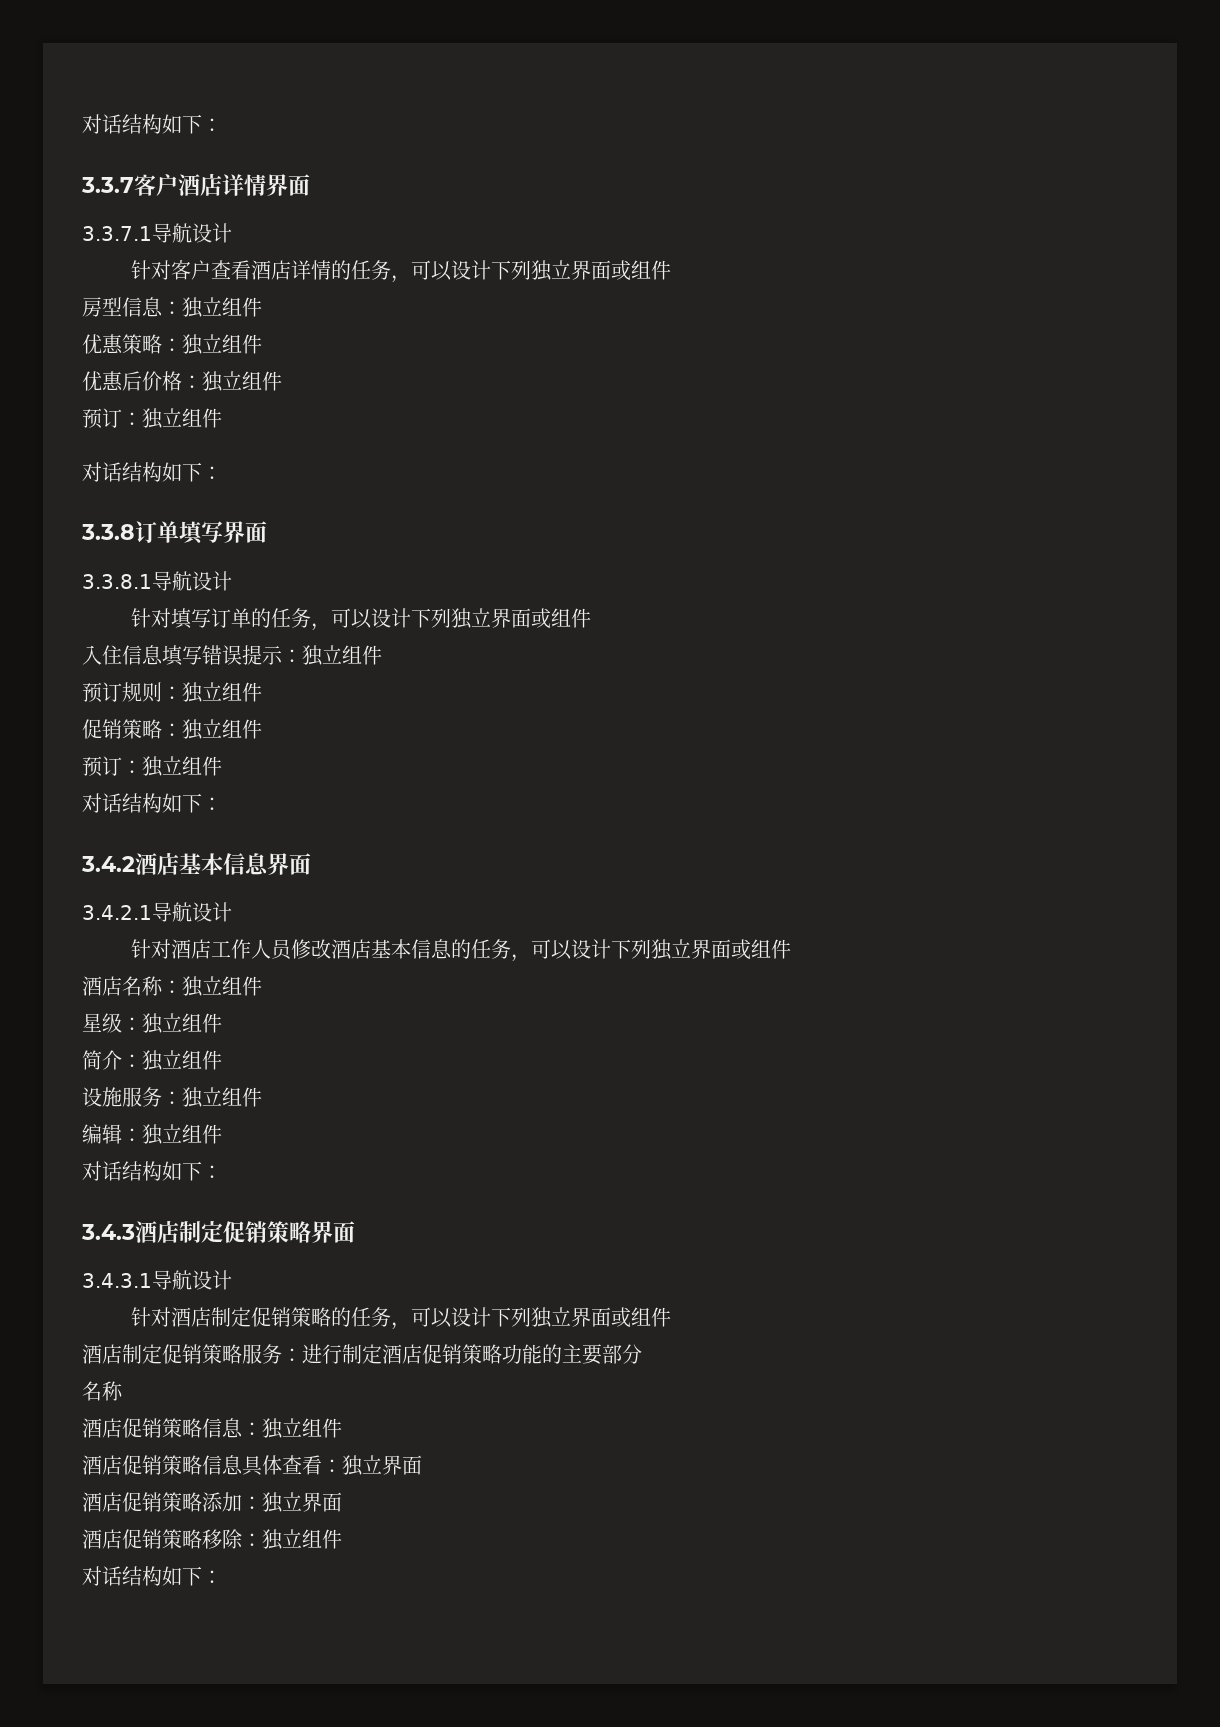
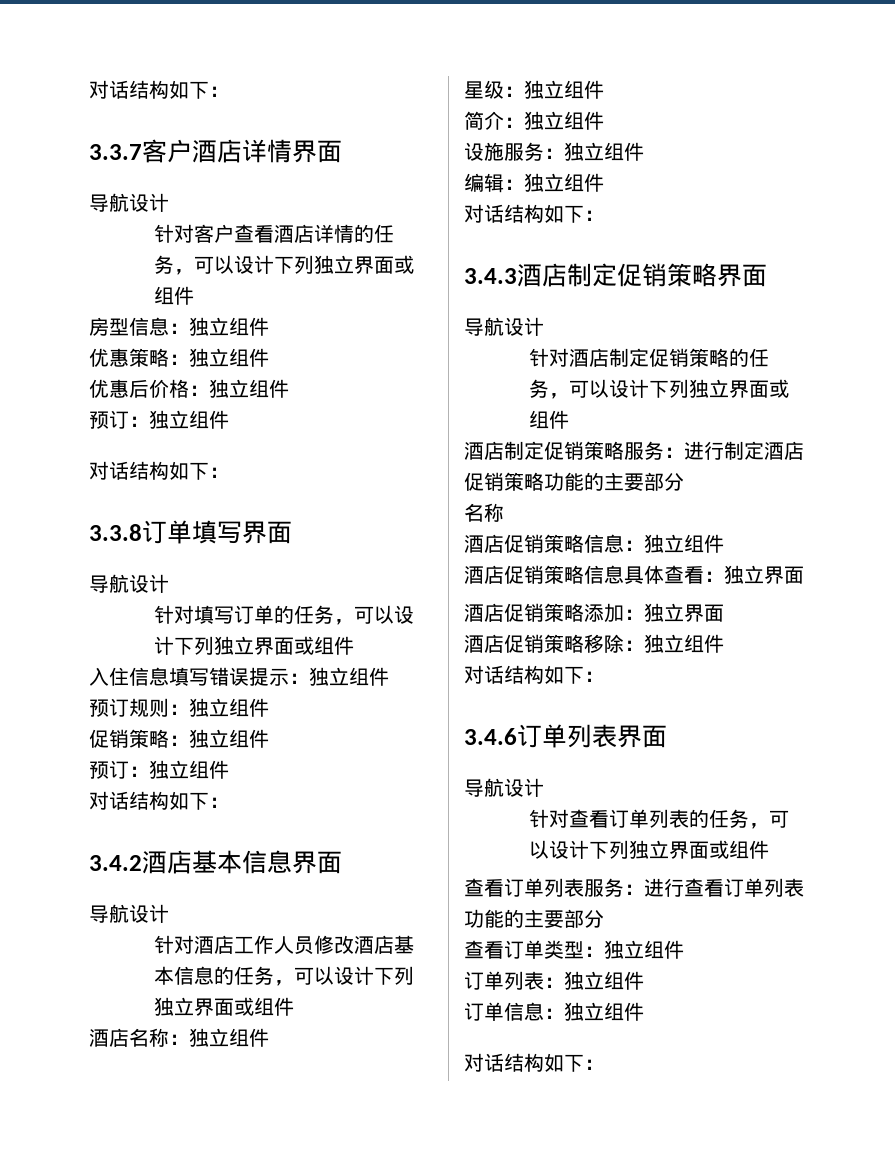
[82,226,152,241] 3.3.7.1 -> (342, 151) none
[82,574,152,589] 3.3.8.1 -> (292, 532) none
[82,905,152,920] 3.4.2.1 -> (342, 862) none
[82,1273,152,1288] 3.4.3.1 -> (767, 275) none
(222, 1577) none -> [464,724,667,748] [464,778,544,797] [528,809,789,829] [528,840,769,859] [464,878,804,897] [464,909,604,928] [464,940,684,959] [464,971,644,990] [464,1002,644,1021] [464,1053,604,1072] // 3.4.6订单列表界面 // 导航设计 // 针对查看订单列表的任务，可以设计下列独立界面或组件 // 查看订单列表服务：进行查看订单列表功能的主要部分 // 查看订单类型：独立组件 // 订单列表：独立组件 // 订单信息：独立组件 // 对话结构如下：

